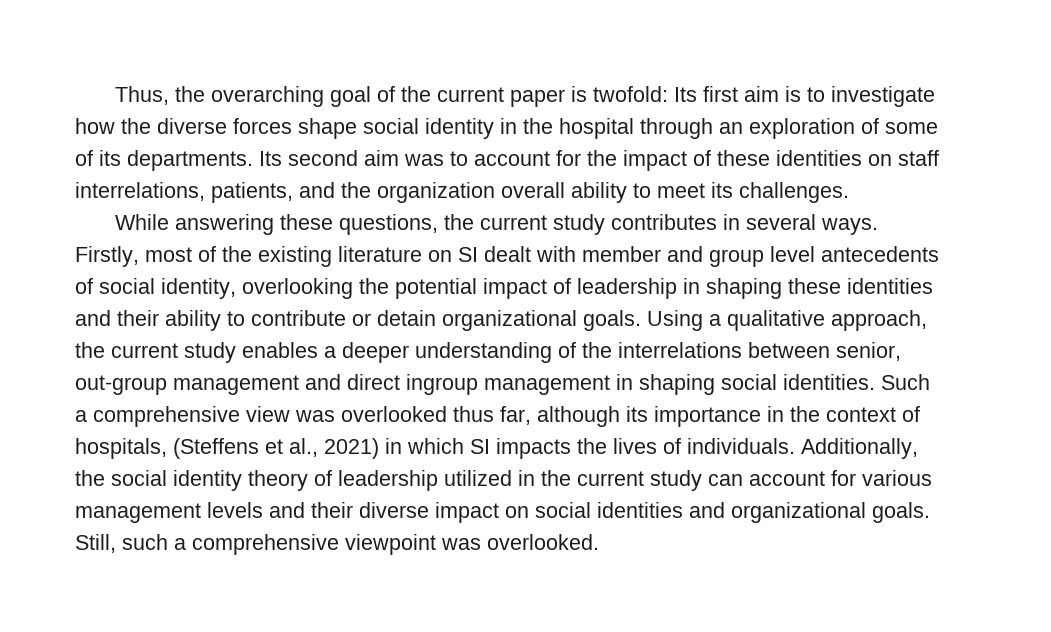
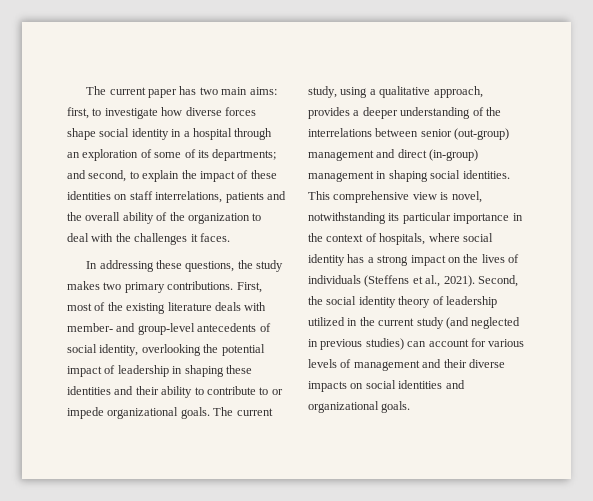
[114,86,801,107] Thus, the overarching goal of the current paper is twofold: Its first aim is -> [86,86,277,98] [67,107,89,119] The current paper has two main aims: first,
[121,118,151,134] the -> (183, 111) none
[523,118,553,134] the -> [183,131,190,137] a
[127,150,581,171] departments. Its second aim was to account for -> [212,149,277,161] [67,170,180,182] departments; and second, to explain
[211,182,293,203] patients, -> [225,192,264,203] patients
[377,182,495,203] organization -> (82, 216) none
[633,182,849,203] [114,214,878,235] [75,246,139,267] to meet its challenges. // While answering these questions, the current study contributes in several ways. Firstly, -> [156,212,262,224] [67,233,230,245] [86,260,284,272] [67,281,262,293] of the organization to deal with the challenges it faces. // In addressing these questions, the study makes two primary contributions. First,
[428,246,815,267] on SI dealt with member and group level -> [214,302,267,311] [67,323,195,335] deals with member- and group-level
[352,310,927,331] [75,342,318,363] or detain organizational goals. Using a qualitative approach, the current study enables -> [259,387,283,395] [67,407,273,419] [308,86,483,98] [308,107,350,119] to or impede organizational goals. The current study, using a qualitative approach, provides
[836,342,901,361] [75,375,167,395] senior, out-group -> [420,128,510,140] senior (out-group)
[406,374,478,395] ingroup -> [429,149,479,161] (in-group)
[881,374,930,390] [75,406,648,427] Such a comprehensive view was overlooked thus far, although its -> [308,191,482,203] [308,212,451,224] This comprehensive view is novel, notwithstanding its particular
[173,438,918,459] (Steffens et al., 2021) in which SI impacts the lives of individuals. Additionally, -> [428,233,493,242] [308,254,519,266] [308,275,518,287] where social identity has a strong impact on the lives of individuals (Steffens et al., 2021). Second,
(702, 480) none -> [445,317,521,329] [308,338,404,350] (and neglected in previous studies)
[75,502,263,523] management levels -> [308,359,420,371] levels of management
[435,502,499,523] impact -> [308,381,347,392] impacts
[75,534,599,555] Still, such a comprehensive viewpoint was overlooked. -> (411, 407) none

